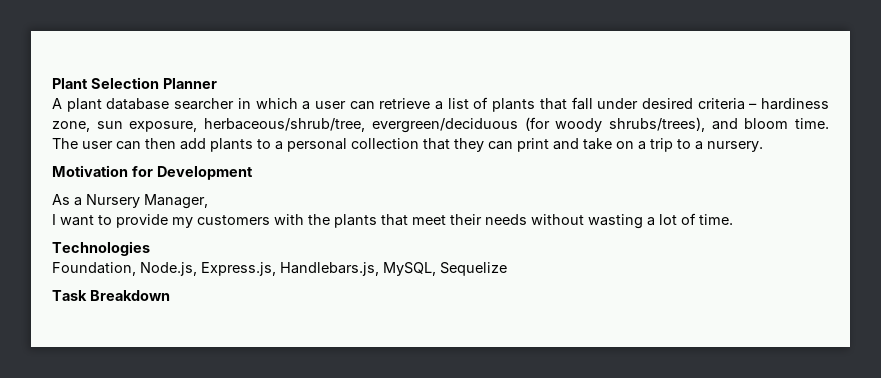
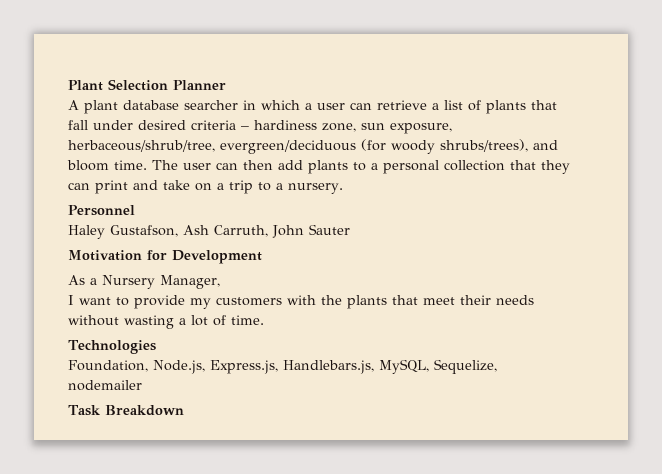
(763, 146) none -> [68,205,135,216] [68,224,350,239] // Personnel // Haley Gustafson, Ash Carruth, John Sauter
[440,262,507,276] Sequelize -> [434,359,497,374] [68,380,142,391] Sequelize, nodemailer

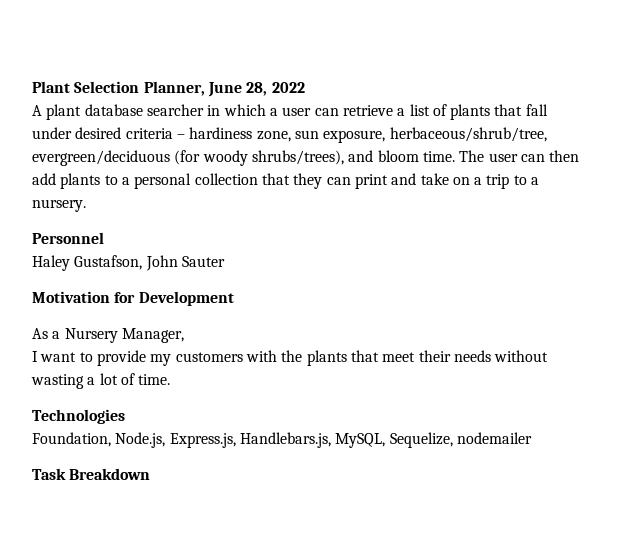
[173,80,226,90] Planner -> [143,81,305,97] Planner, June 28, 2022
[183,225,268,237] Ash Carruth, -> (143, 262) none

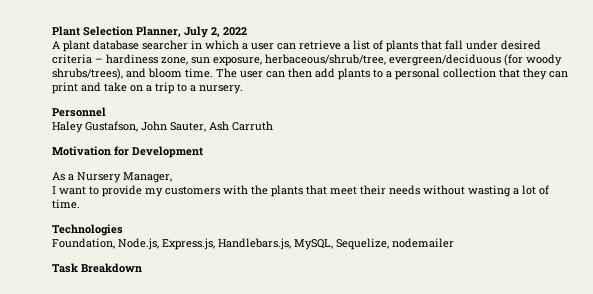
[207,82,268,97] June 28, -> [184,26,220,38] July 2,
[181,256,225,267] Sauter -> [170,121,273,132] Sauter, Ash Carruth

